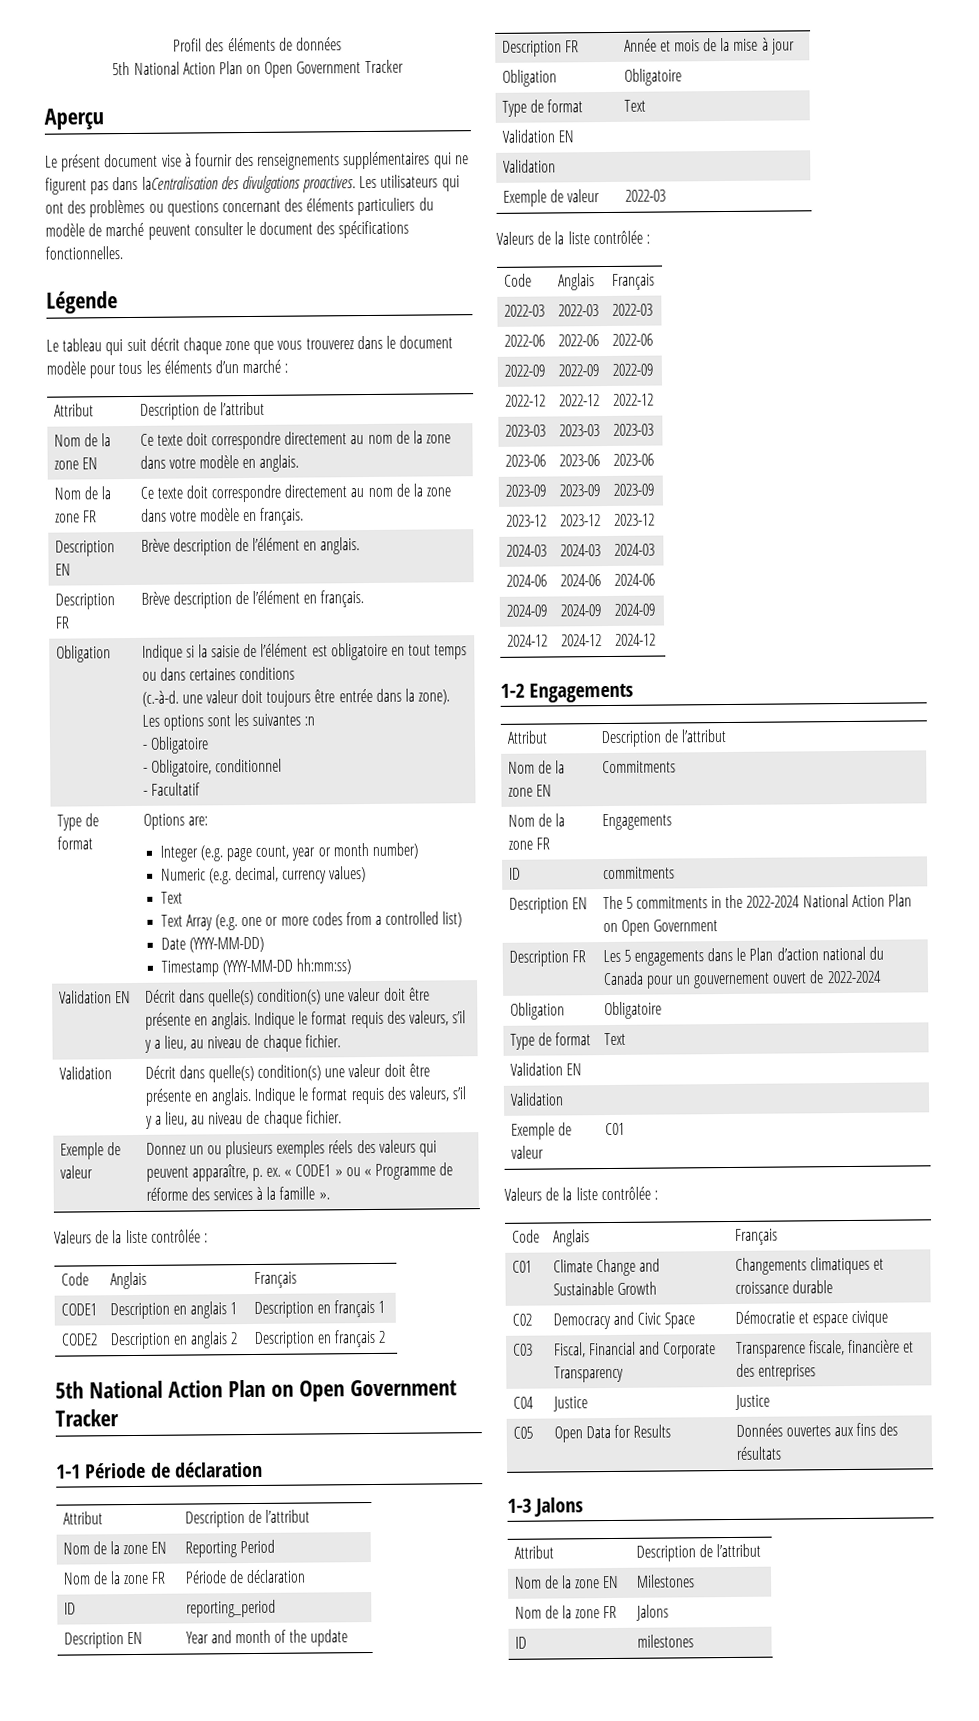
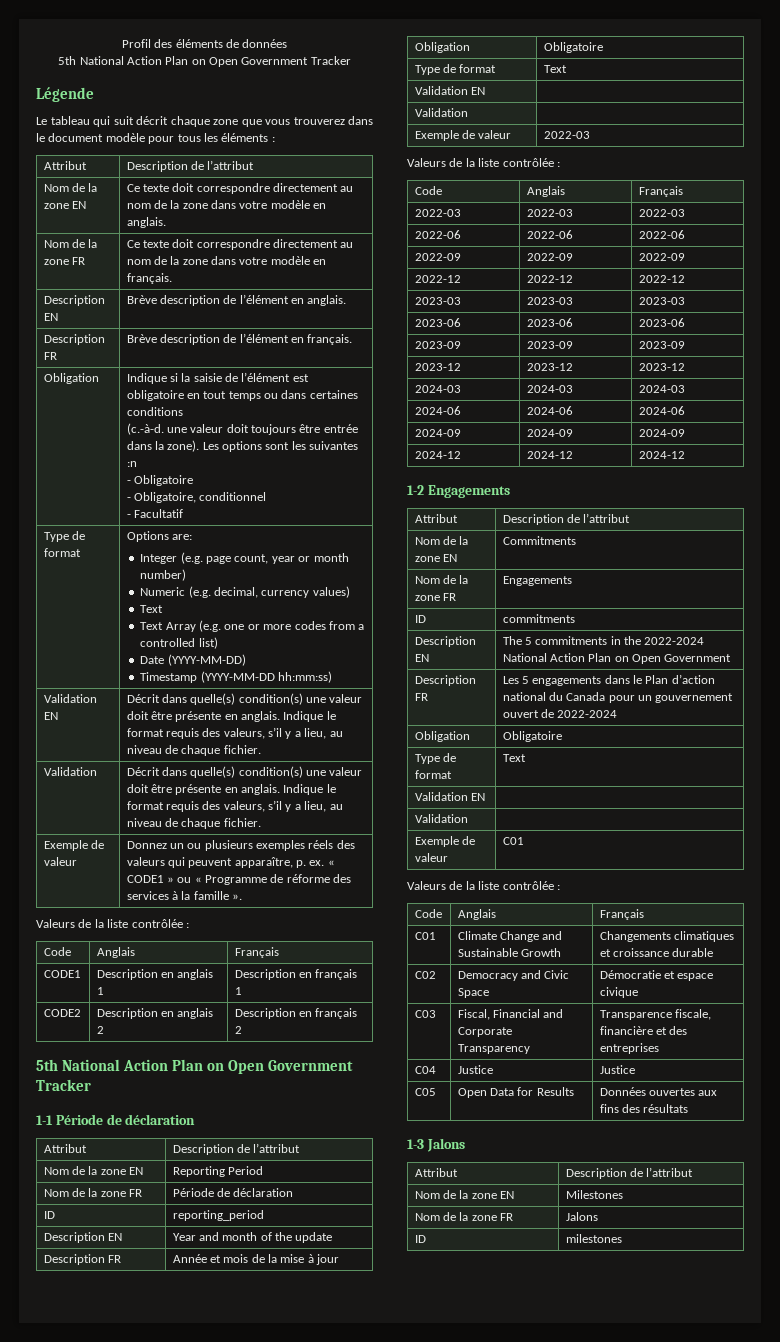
[44,108,104,130] [45,151,469,172] [45,174,460,195] [45,197,434,218] [45,220,410,240] [45,246,123,260] // Aperçu // Le présent document vise à fournir des renseignements supplémentaires qui ne figurent pas dans laCentralisation des divulgations proactives. Les utilisateurs qui ont des problèmes ou questions concernant des éléments particuliers du modèle de marché peuvent consulter le document des spécifications fonctionnelles. -> (351, 60) none
[214,359,282,374] d’un marché -> (269, 137) none

